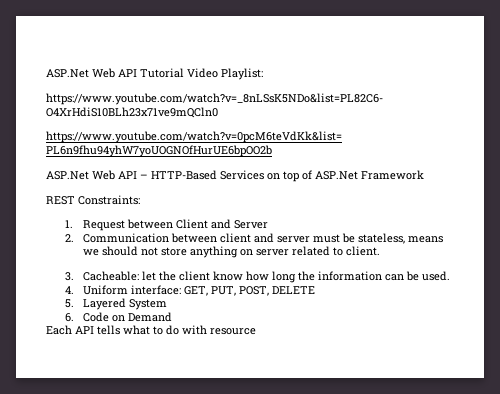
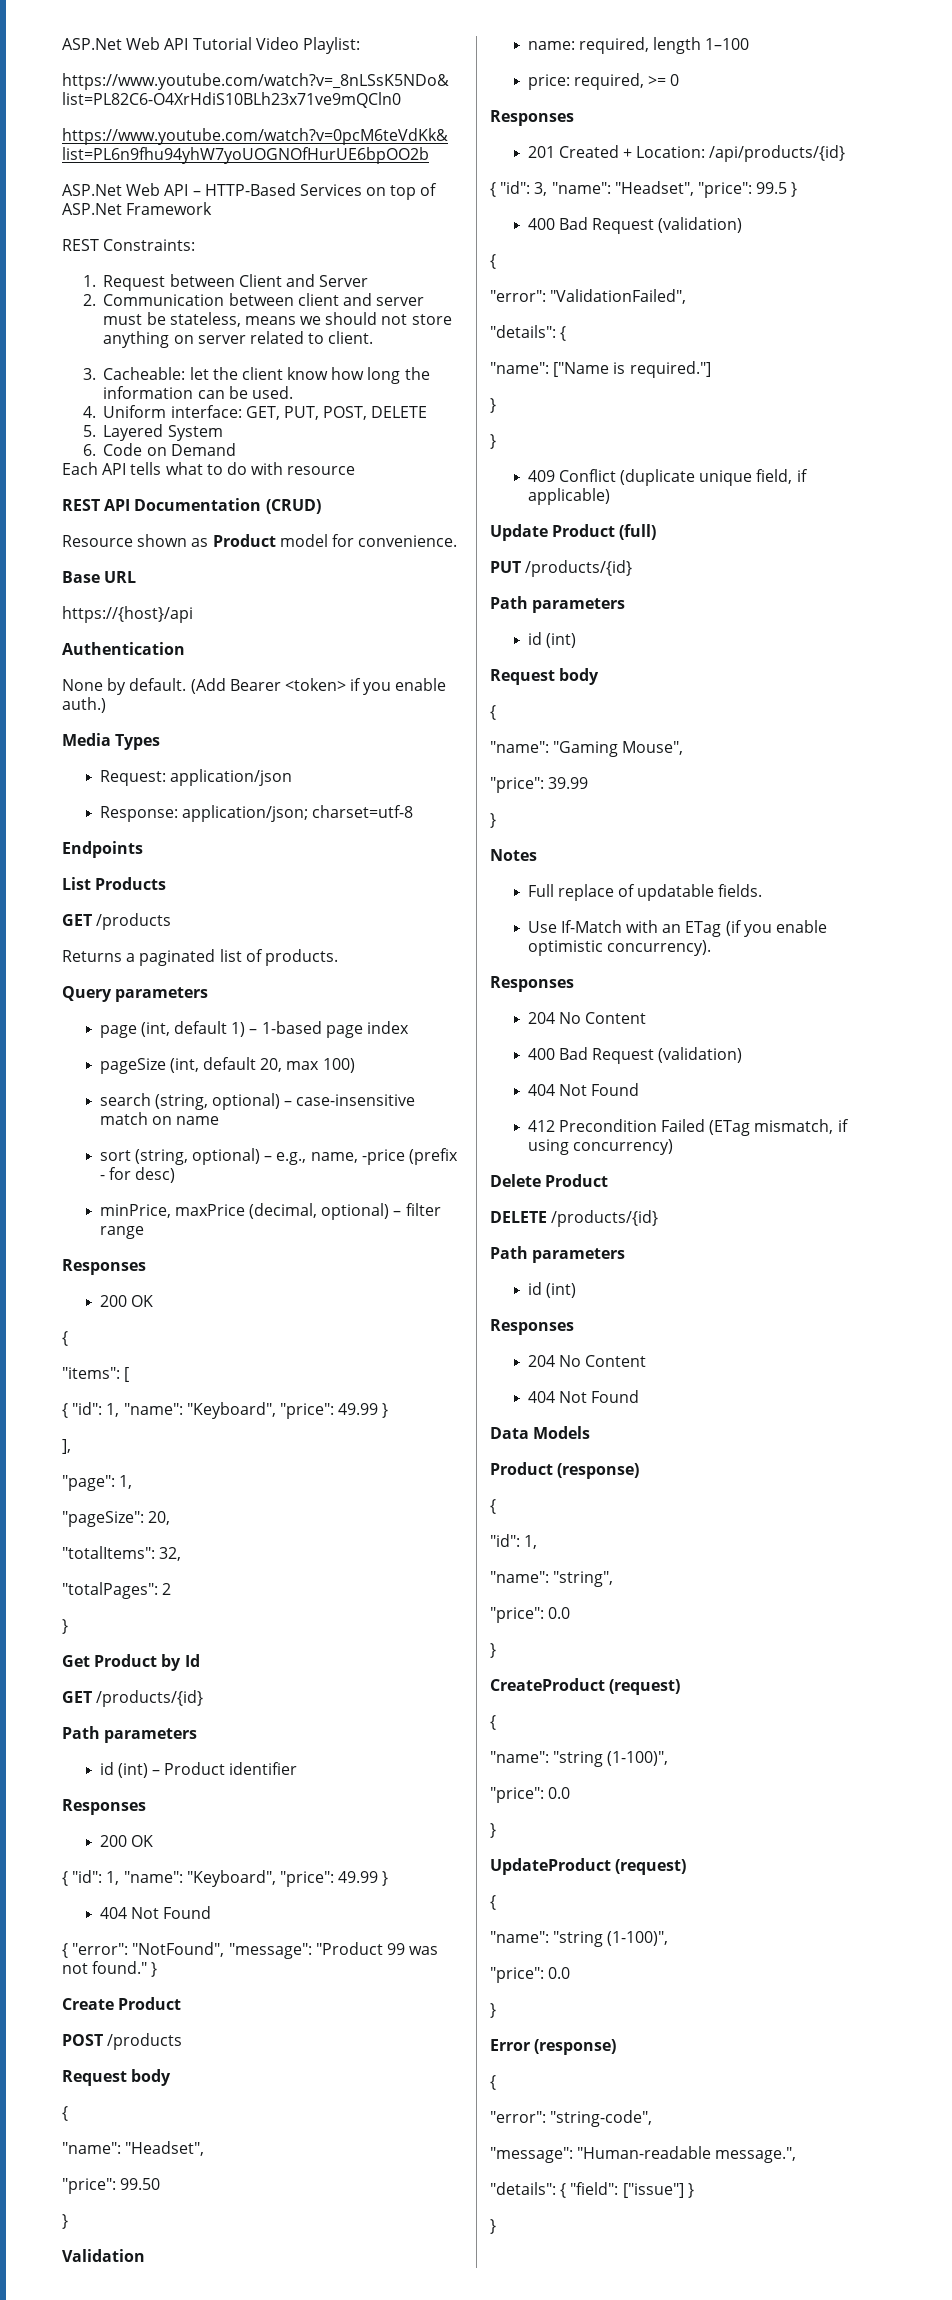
(256, 331) none -> [62,498,321,514] [62,534,458,547] [62,571,137,583] [62,606,193,623] [62,642,185,655] [62,678,447,695] [62,697,106,713] [62,733,161,750] [99,769,292,786] [99,805,414,822] [62,841,143,858] [62,877,167,890] [62,913,172,930] [62,949,338,966] [62,986,209,1002] [99,1021,409,1038] [99,1057,355,1074] [99,1093,416,1110] [99,1112,220,1125] [99,1148,458,1165] [99,1167,176,1183] [99,1203,441,1220] [99,1226,144,1239] [62,1259,146,1275] [99,1295,153,1307] [62,1331,68,1346] [62,1367,130,1382] [62,1402,389,1419] [62,1439,71,1454] [62,1475,133,1491] [62,1511,171,1527] [62,1546,182,1561] [62,1582,172,1599] [62,1619,68,1634] [62,1654,200,1671] [62,1690,204,1707] [62,1726,198,1743] [99,1762,298,1778] [62,1799,146,1815] [99,1835,153,1847] [62,1870,389,1887] [99,1906,212,1919] [62,1942,439,1959] [62,1961,158,1977] [62,1997,182,2010] [62,2033,183,2050] [62,2069,172,2086] [62,2106,68,2121] [62,2141,205,2156] [62,2178,161,2194] [62,2214,68,2229] [62,2249,145,2262] [527,37,750,54] [527,73,680,90] [490,110,574,126] [527,145,846,162] [490,181,798,198] [527,217,743,234] [490,254,496,269] [490,289,687,304] [490,325,567,341] [490,361,711,378] [490,398,496,413] [490,434,496,449] [527,469,808,486] [527,488,610,505] [490,524,657,541] [490,560,633,577] [490,596,626,613] [527,632,576,648] [490,668,600,685] [490,705,496,720] [490,741,684,757] [490,777,589,793] [490,813,496,828] [490,849,537,861] [527,884,763,901] [527,920,827,937] [527,940,711,956] [490,976,574,992] [527,1012,647,1024] [527,1047,743,1064] [527,1083,640,1096] [527,1119,849,1136] [527,1139,673,1155] [490,1174,609,1187] [490,1210,659,1227] [490,1246,626,1263] [527,1282,576,1298] [490,1319,574,1335] [527,1355,647,1367] [527,1390,640,1403] [490,1426,591,1439] [490,1462,640,1479] [490,1499,496,1514] [490,1534,538,1549] [490,1571,614,1587] [490,1607,571,1623] [490,1643,496,1658] [490,1678,681,1695] [490,1715,496,1730] [490,1751,669,1767] [490,1787,571,1803] [490,1823,496,1838] [490,1858,687,1875] [490,1895,496,1910] [490,1931,669,1947] [490,1967,571,1983] [490,2003,496,2018] [490,2039,617,2055] [490,2075,496,2090] [490,2110,653,2127] [490,2146,797,2163] [490,2182,694,2198] [490,2219,496,2234] // REST API Documentation (CRUD) // Resource shown as Product model for convenience. // Base URL // https://{host}/api // Authentication // None by default. (Add Bearer <token> if you enable auth.) // Media Types // Request: application/json // Response: application/json; charset=utf-8 // Endpoints // List Products // GET /products // Returns a paginated list of products. // Query parameters // page (int, default 1) – 1-based page index // pageSize (int, default 20, max 100) // search (string, optional) – case-insensitive match on name // sort (string, optional) – e.g., name, -price (prefix - for desc) // minPrice, maxPrice (decimal, optional) – filter range // Responses // 200 OK // { // "items": [ // { "id": 1, "name": "Keyboard", "price": 49.99 } // ], // "page": 1, // "pageSize": 20, // "totalItems": 32, // "totalPages": 2 // } // Get Product by Id // GET /products/{id} // Path parameters // id (int) – Product identifier // Responses // 200 OK // { "id": 1, "name": "Keyboard", "price": 49.99 } // 404 Not Found // { "error": "NotFound", "message": "Product 99 was not found." } // Create Product // POST /products // Request body // { // "name": "Headset", // "price": 99.50 // } // Validation // name: required, length 1–100 // price: required, >= 0 // Responses // 201 Created + Location: /api/products/{id} // { "id": 3, "name": "Headset", "price": 99.5 } // 400 Bad Request (validation) // { // "error": "ValidationFailed", // "details": { // "name": ["Name is required."] // } // } // 409 Conflict (duplicate unique field, if applicable) // Update Product (full) // PUT /products/{id} // Path parameters // id (int) // Request body // { // "name": "Gaming Mouse", // "price": 39.99 // } // Notes // Full replace of updatable fields. // Use If-Match with an ETag (if you enable optimistic concurrency). // Responses // 204 No Content // 400 Bad Request (validation) // 404 Not Found // 412 Precondition Failed (ETag mismatch, if using concurrency) // Delete Product // DELETE /products/{id} // Path parameters // id (int) // Responses // 204 No Content // 404 Not Found // Data Models // Product (response) // { // "id": 1, // "name": "string", // "price": 0.0 // } // CreateProduct (request) // { // "name": "string (1-100)", // "price": 0.0 // } // UpdateProduct (request) // { // "name": "string (1-100)", // "price": 0.0 // } // Error (response) // { // "error": "string-code", // "message": "Human-readable message.", // "details": { "field": ["issue"] } // }

